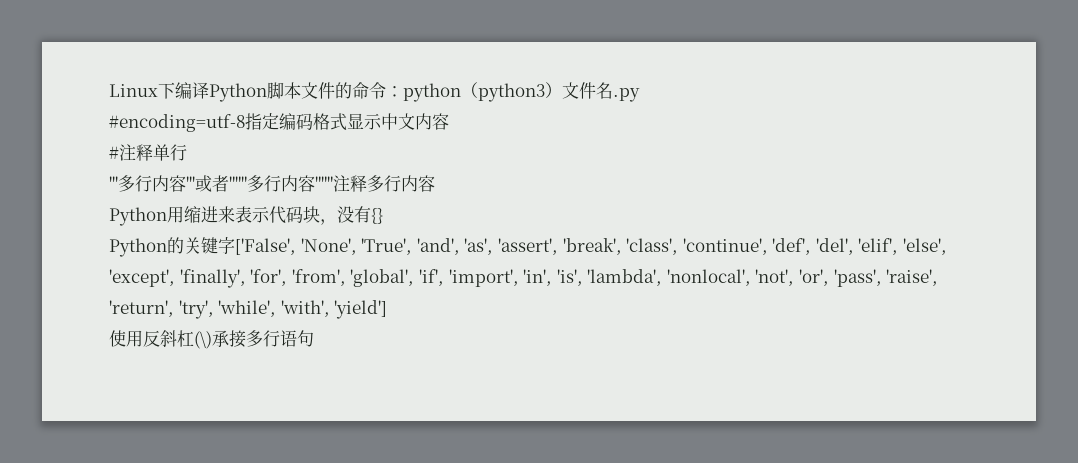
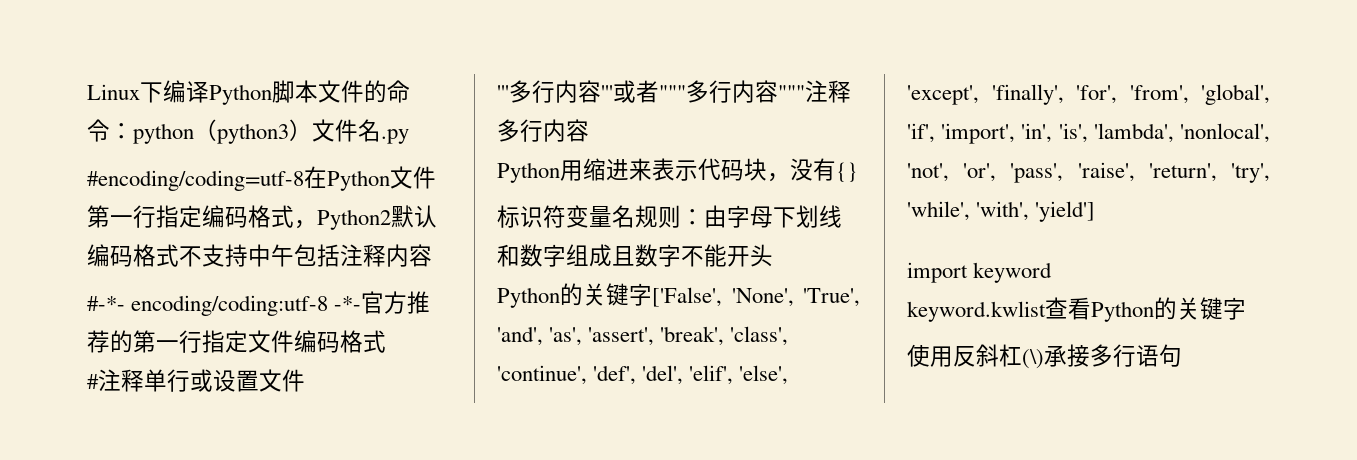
[109,113,449,132] #encoding=utf-8指定编码格式显示中文内容 -> [87,166,436,191] [87,205,437,230] [87,244,432,267] [87,291,431,316] [87,330,386,353] #encoding/coding=utf-8在Python文件第一行指定编码格式，Python2默认编码格式不支持中午包括注释内容 // #-*- encoding/coding:utf-8 -*-官方推荐的第一行指定文件编码格式
(187, 152) none -> [190,369,305,392] 或设置文件
(383, 216) none -> [497,205,842,228] [497,244,773,267] // 标识符变量名规则：由字母下划线和数字组成且数字不能开头
(388, 309) none -> [907,262,1053,283] [907,297,1246,322] // import keyword // keyword.kwlist查看Python的关键字

